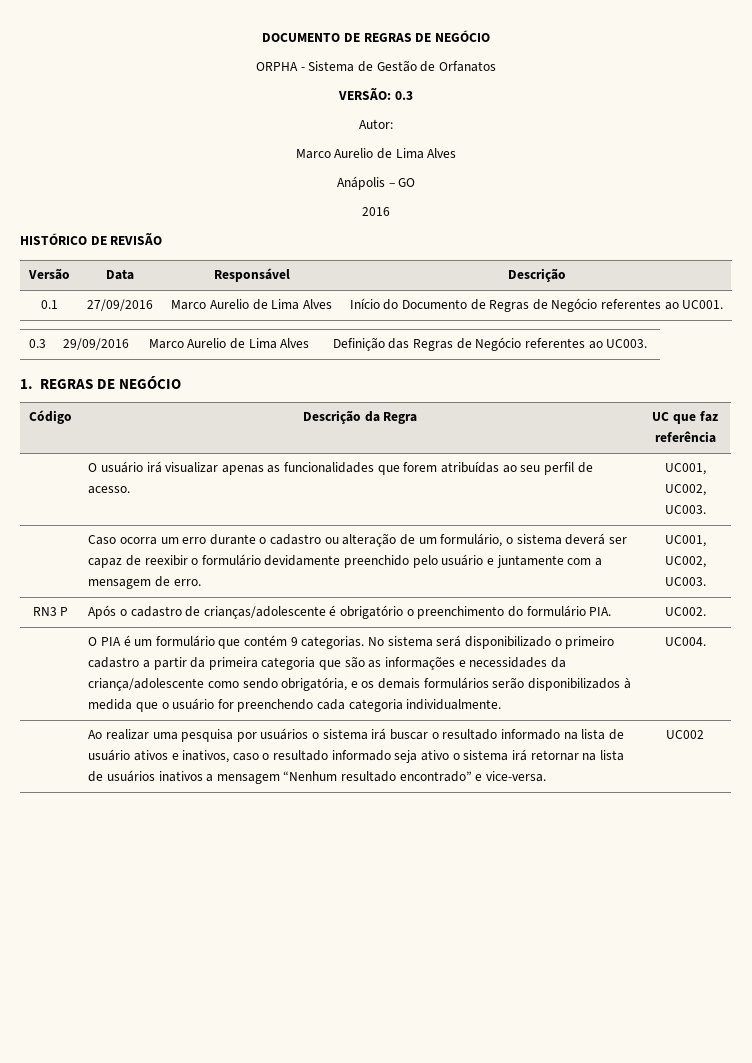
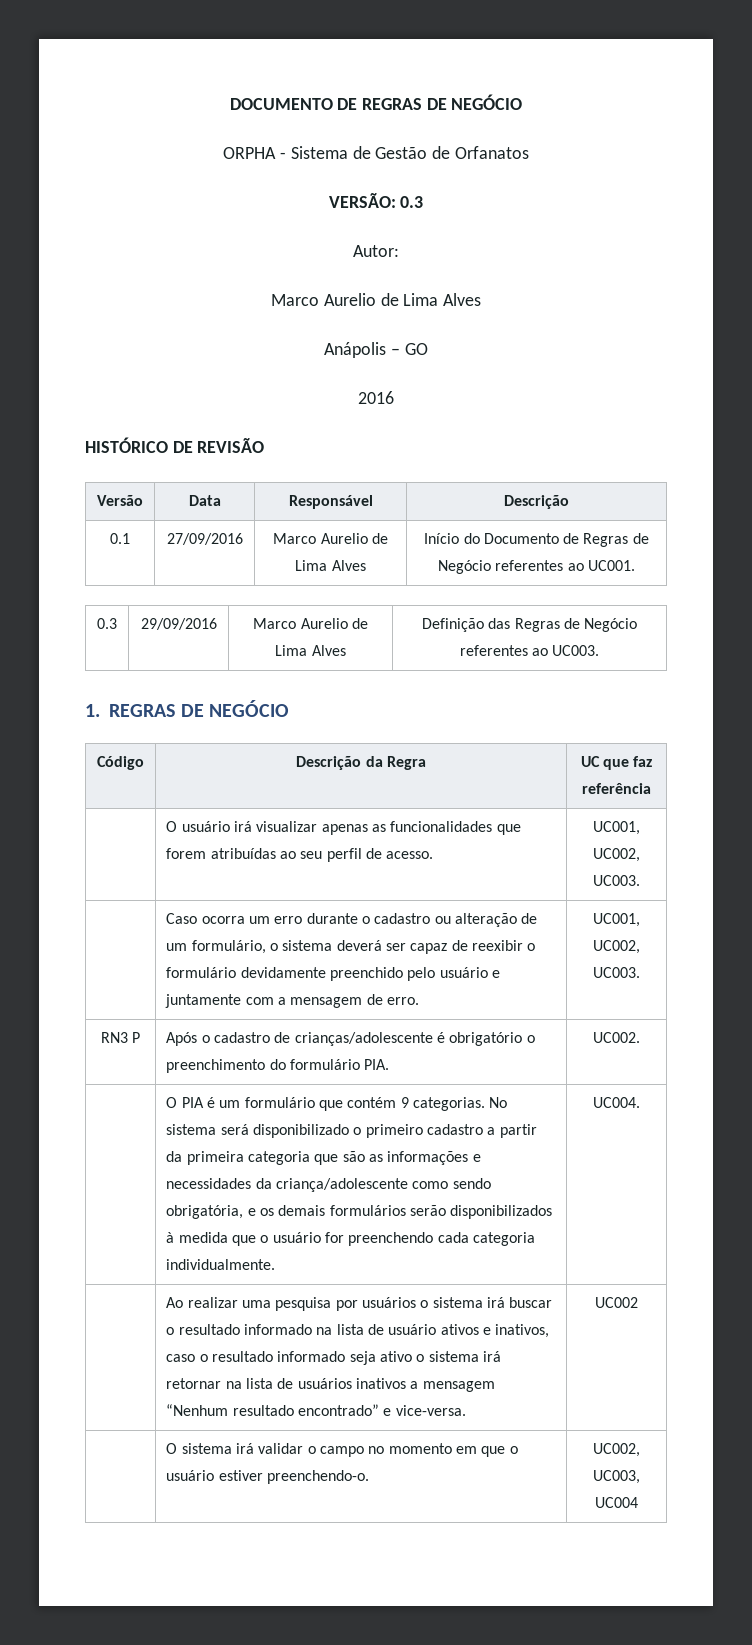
(704, 734) none -> [166,1443,518,1457] [166,1470,370,1484] [593,1443,640,1457] [593,1470,640,1484] [595,1497,638,1508] // | O sistema irá validar o campo no momento em que o usuário estiver preenchendo-o. | UC002, UC003, UC004

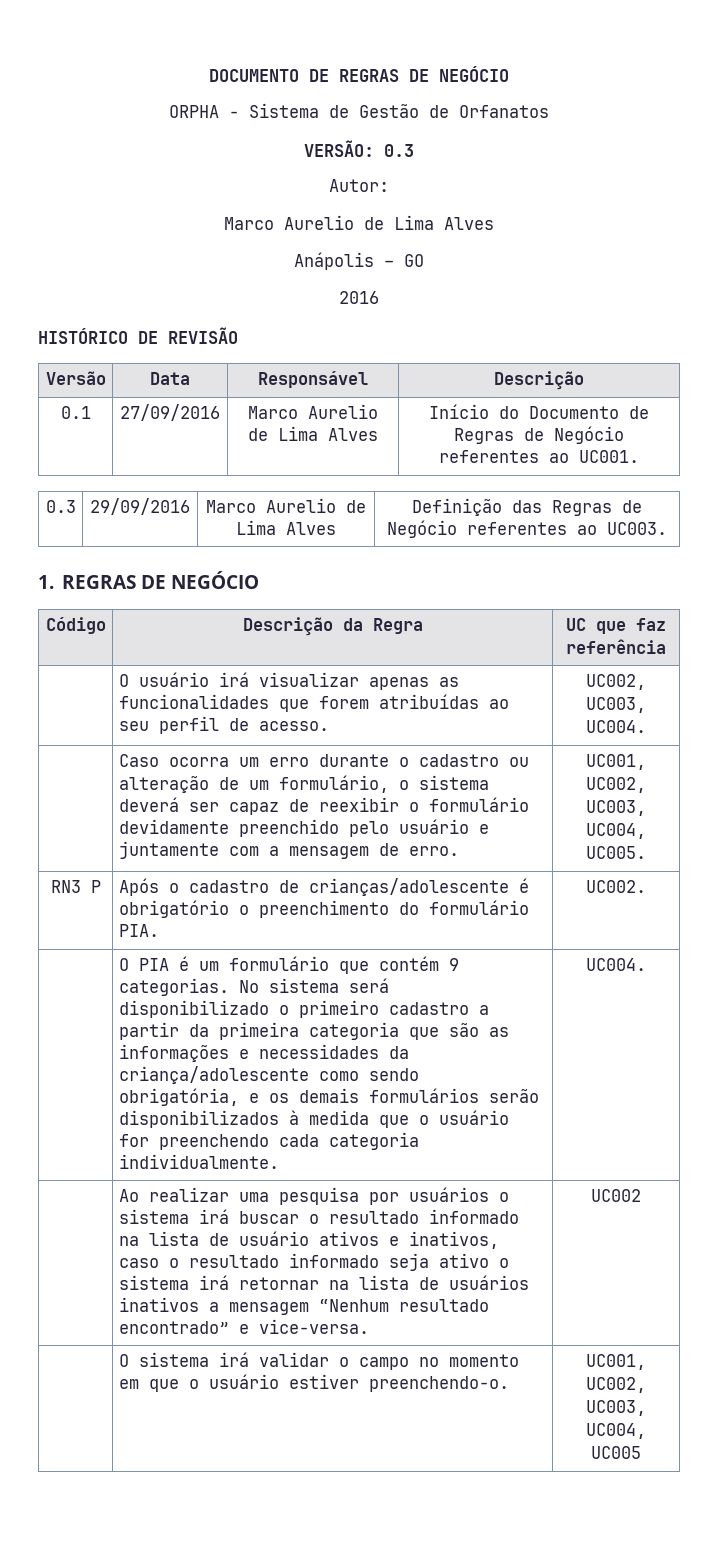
[593,821,640,835] [593,848,640,862] [593,875,640,886] UC001, UC002, UC003. -> [586,674,646,690] [586,697,646,713] [586,720,646,733] UC002, UC003, UC004.
[593,967,640,978] UC003. -> [586,800,646,816] [586,823,646,839] [586,846,646,859] UC003, UC004, UC005.
[593,1443,640,1457] [593,1470,640,1484] [595,1497,638,1508] UC002, UC003, UC004 -> [586,1354,646,1370] [586,1377,646,1393] [586,1400,646,1416] [586,1423,646,1439] [591,1446,641,1459] UC001, UC002, UC003, UC004, UC005

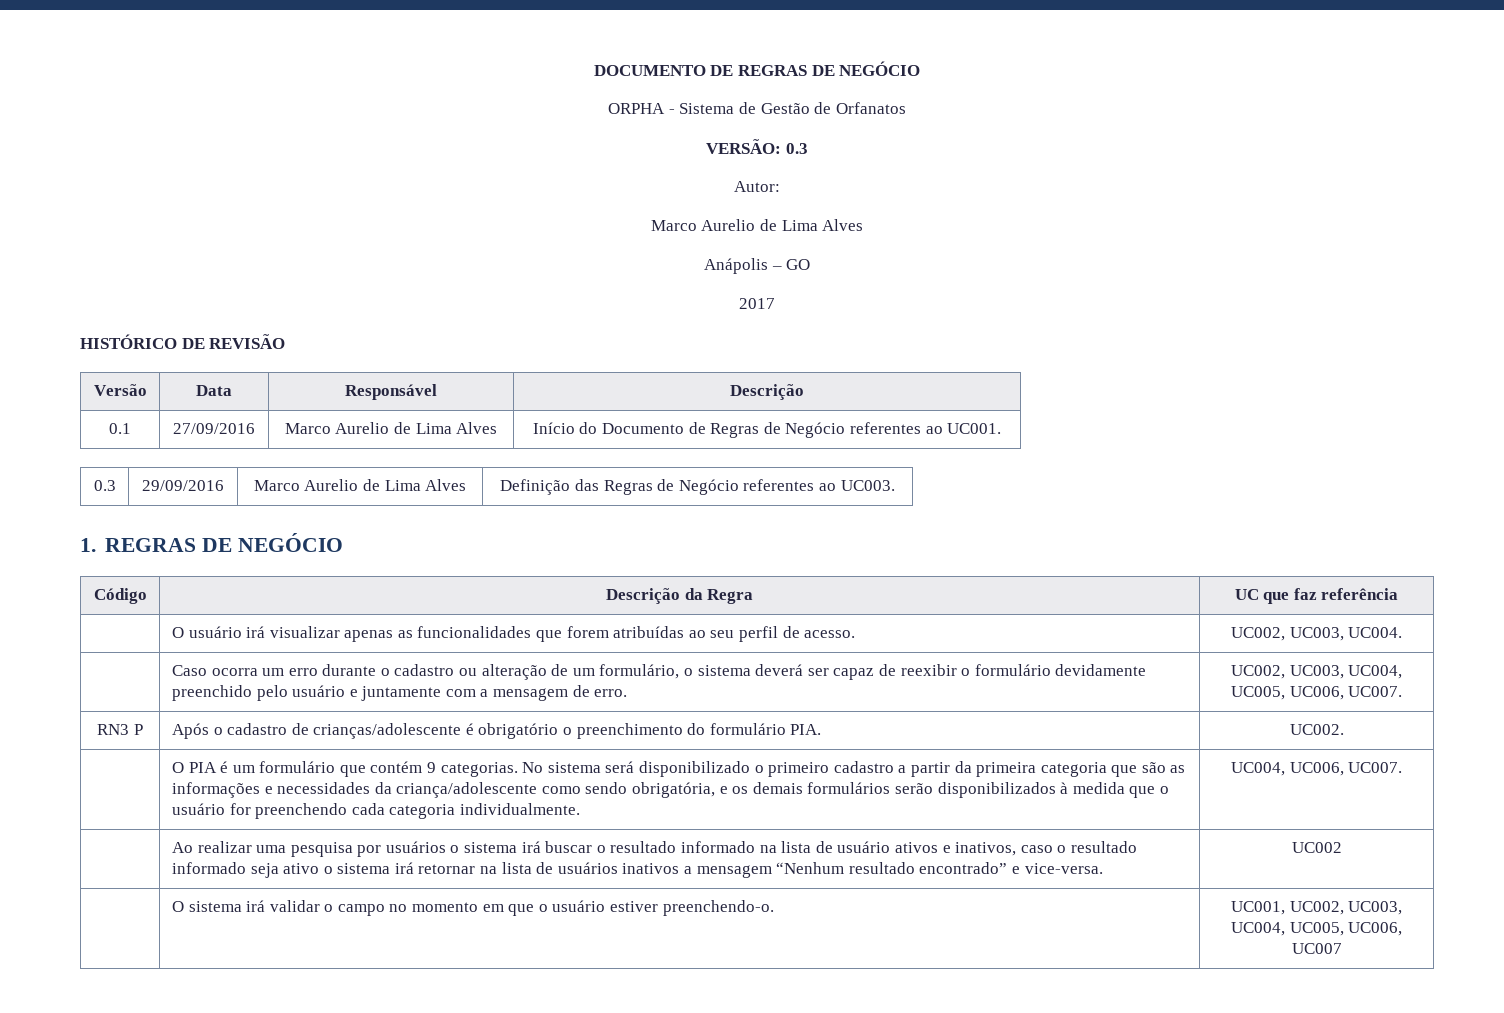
[339,291,379,304] 2016 -> [739,298,775,309] 2017
[586,754,646,770] [586,777,646,793] [586,800,646,816] [586,823,646,839] [586,846,646,859] UC001, UC002, UC003, UC004, UC005. -> [1230,665,1403,679] [1230,686,1403,700] UC002, UC003, UC004, UC005, UC006, UC007.
[586,958,646,971] UC004. -> [1230,762,1403,776] UC004, UC006, UC007.
[591,1446,641,1459] UC005 -> [1289,922,1403,936] [1291,943,1342,954] UC005, UC006, UC007

